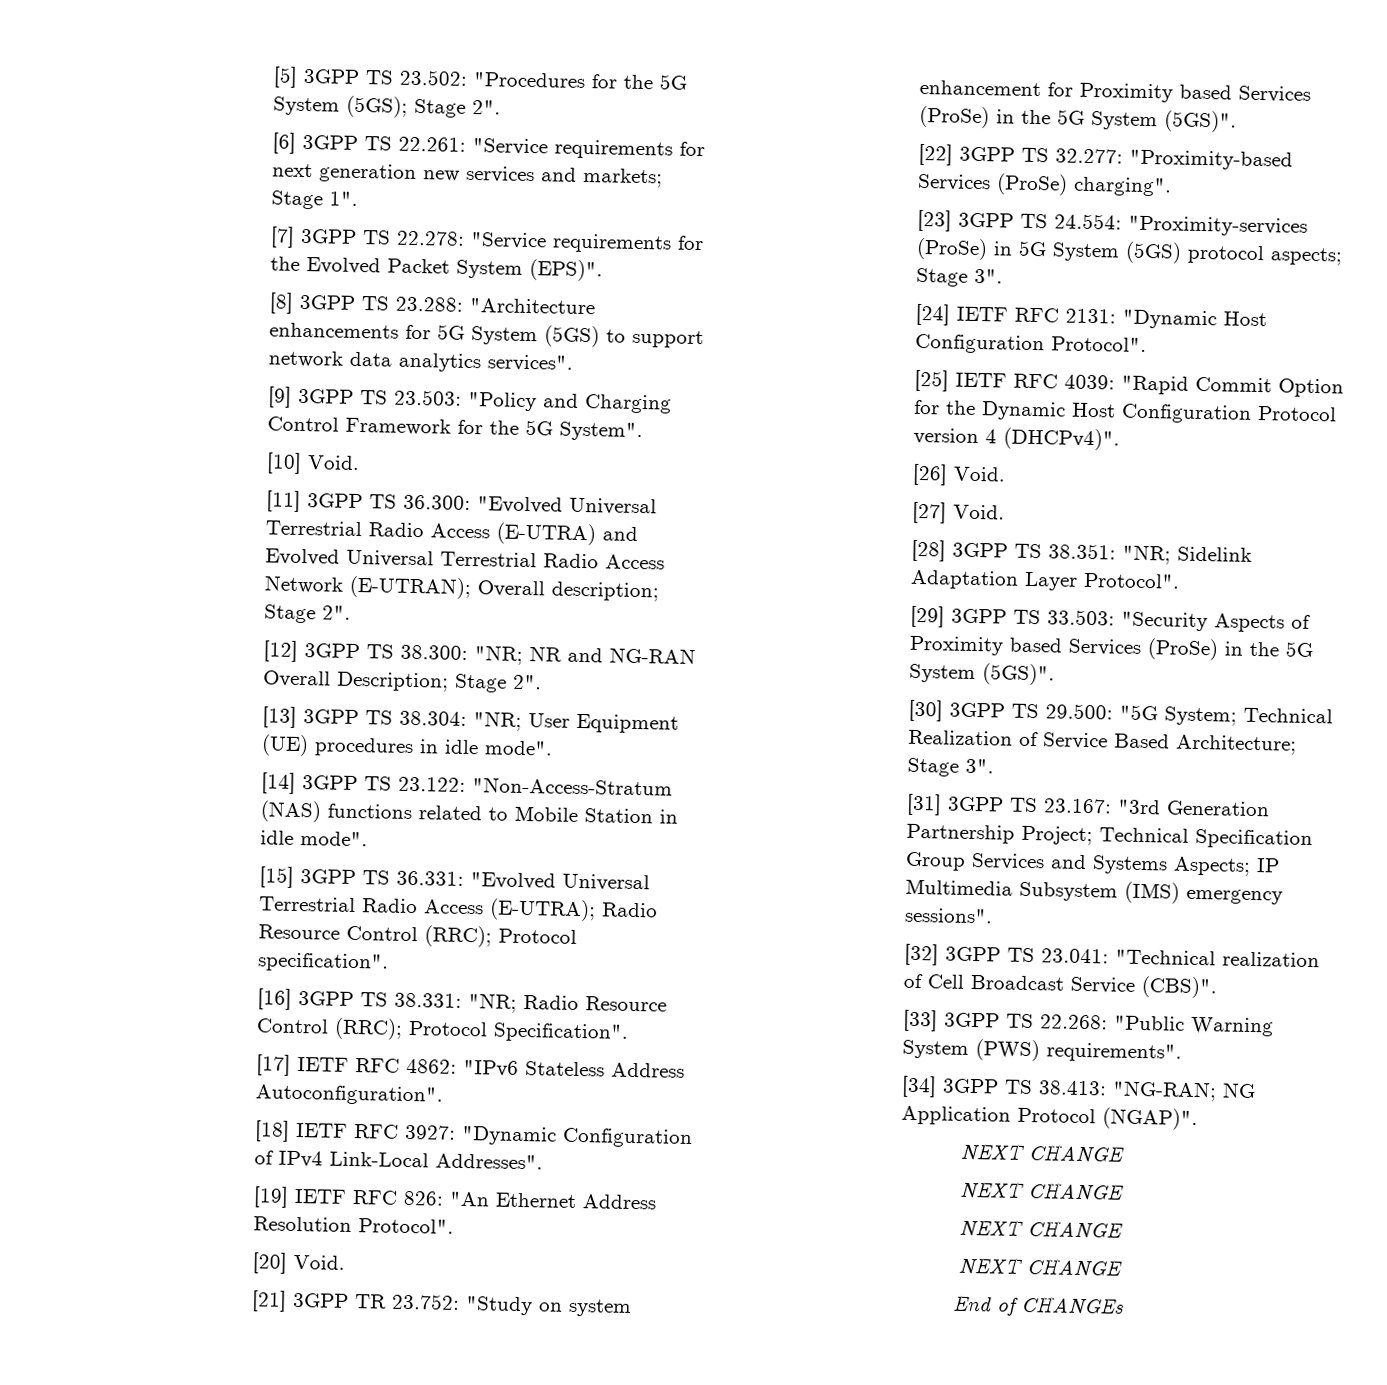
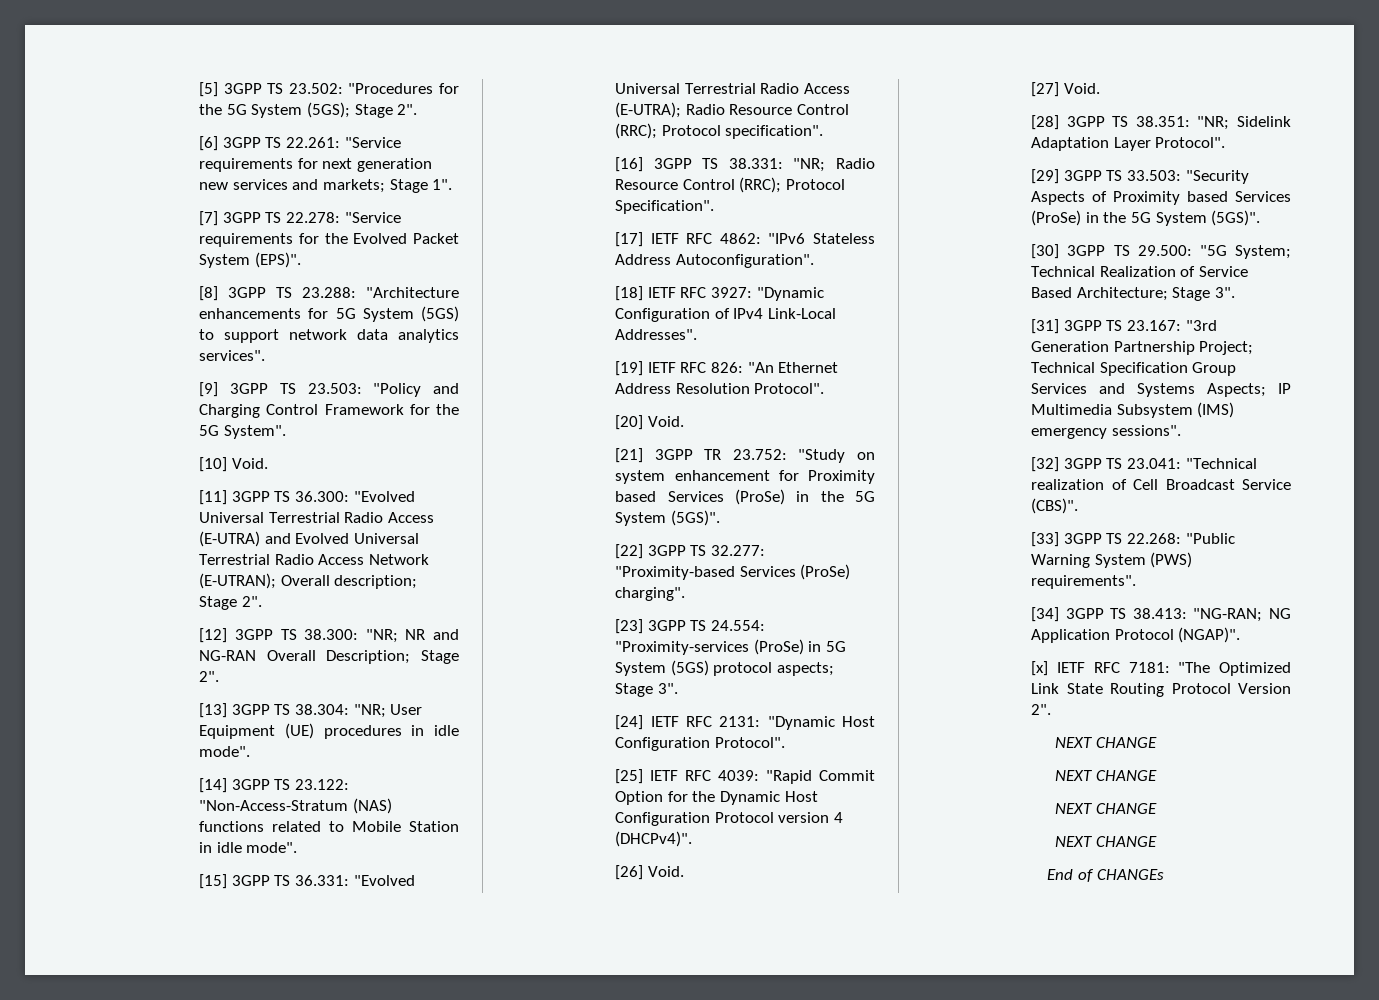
(1198, 1119) none -> [1031,661,1291,676] [1031,683,1291,697] [1031,704,1052,715] // [x] IETF RFC 7181: "The Optimized Link State Routing Protocol Version 2".

